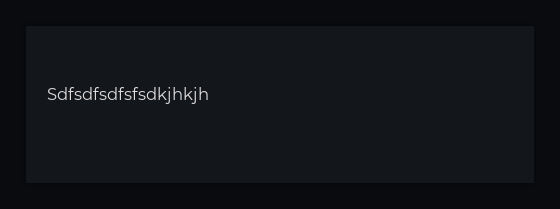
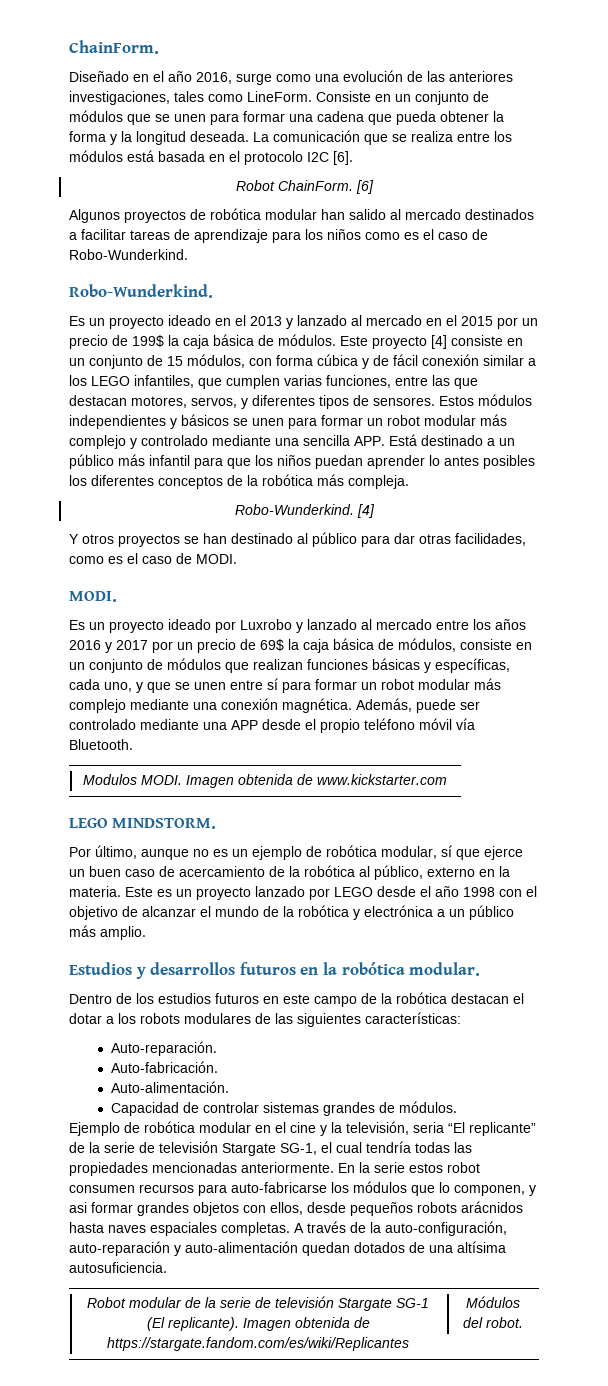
[47,87,209,104] Sdfsdfsdfsfsdkjhkjh -> [69,40,159,54] [69,70,513,85] [69,91,489,105] [69,110,504,125] [69,130,512,145] [69,150,353,165] [235,180,374,194] [69,208,534,223] [69,229,488,243] [69,249,188,260] [69,284,213,298] [69,315,538,329] [69,334,523,349] [69,354,536,369] [69,375,478,389] [69,394,532,409] [69,414,507,429] [69,434,515,449] [69,454,535,469] [69,474,409,489] [234,504,375,518] [69,532,526,547] [69,553,237,564] [69,591,117,602] [69,619,526,633] [69,638,532,653] [69,658,510,673] [69,678,501,693] [69,698,480,713] [69,718,475,733] [69,739,133,750] [83,774,447,788] [69,818,217,829] [69,845,523,860] [69,865,510,880] [69,886,537,900] [69,905,514,920] [69,925,146,940] [69,962,481,979] [69,992,524,1007] [69,1012,461,1027] [111,1041,218,1056] [111,1061,219,1073] [111,1081,230,1093] [111,1101,458,1116] [69,1121,536,1136] [69,1141,472,1156] [69,1162,480,1176] [69,1181,536,1196] [69,1201,523,1216] [69,1221,507,1236] [69,1241,506,1256] [69,1262,167,1273] [87,1296,430,1311] [146,1317,370,1331] [107,1337,409,1351] [465,1296,520,1308] [462,1317,523,1328] ChainForm. // Diseñado en el año 2016, surge como una evolución de las anteriores investigaciones, tales como LineForm. Consiste en un conjunto de módulos que se unen para formar una cadena que pueda obtener la forma y la longitud deseada. La comunicación que se realiza entre los módulos está basada en el protocolo I2C [6]. // Robot ChainForm. [6] // Algunos proyectos de robótica modular han salido al mercado destinados a facilitar tareas de aprendizaje para los niños como es el caso de Robo-Wunderkind. // Robo-Wunderkind. // Es un proyecto ideado en el 2013 y lanzado al mercado en el 2015 por un precio de 199$ la caja básica de módulos. Este proyecto [4] consiste en un conjunto de 15 módulos, con forma cúbica y de fácil conexión similar a los LEGO infantiles, que cumplen varias funciones, entre las que destacan motores, servos, y diferentes tipos de sensores. Estos módulos independientes y básicos se unen para formar un robot modular más complejo y controlado mediante una sencilla APP. Está destinado a un público más infantil para que los niños puedan aprender lo antes posibles los diferentes conceptos de la robótica más compleja. // Robo-Wunderkind. [4] // Y otros proyectos se han destinado al público para dar otras facilidades, como es el caso de MODI. // MODI. // Es un proyecto ideado por Luxrobo y lanzado al mercado entre los años 2016 y 2017 por un precio de 69$ la caja básica de módulos, consiste en un conjunto de módulos que realizan funciones básicas y específicas, cada uno, y que se unen entre sí para formar un robot modular más complejo mediante una conexión magnética. Además, puede ser controlado mediante una APP desde el propio teléfono móvil vía Bluetooth. // Modulos MODI. Imagen obtenida de www.kickstarter.com // LEGO MINDSTORM. // Por último, aunque no es un ejemplo de robótica modular, sí que ejerce un buen caso de acercamiento de la robótica al público, externo en la materia. Este es un proyecto lanzado por LEGO desde el año 1998 con el objetivo de alcanzar el mundo de la robótica y electrónica a un público más amplio. // Estudios y desarrollos futuros en la robótica modular. // Dentro de los estudios futuros en este campo de la robótica destacan el dotar a los robots modulares de las siguientes características: // Auto-reparación. // Auto-fabricación. // Auto-alimentación. // Capacidad de controlar sistemas grandes de módulos. // Ejemplo de robótica modular en el cine y la televisión, seria “El replicante” de la serie de televisión Stargate SG-1, el cual tendría todas las propiedades mencionadas anteriormente. En la serie estos robot consumen recursos para auto-fabricarse los módulos que lo componen, y asi formar grandes objetos con ellos, desde pequeños robots arácnidos hasta naves espaciales completas. A través de la auto-configuración, auto-reparación y auto-alimentación quedan dotados de una altísima autosuficiencia. // Robot modular de la serie de televisión Stargate SG-1 (El replicante). Imagen obtenida de https://stargate.fandom.com/es/wiki/Replicantes | Módulos del robot.

